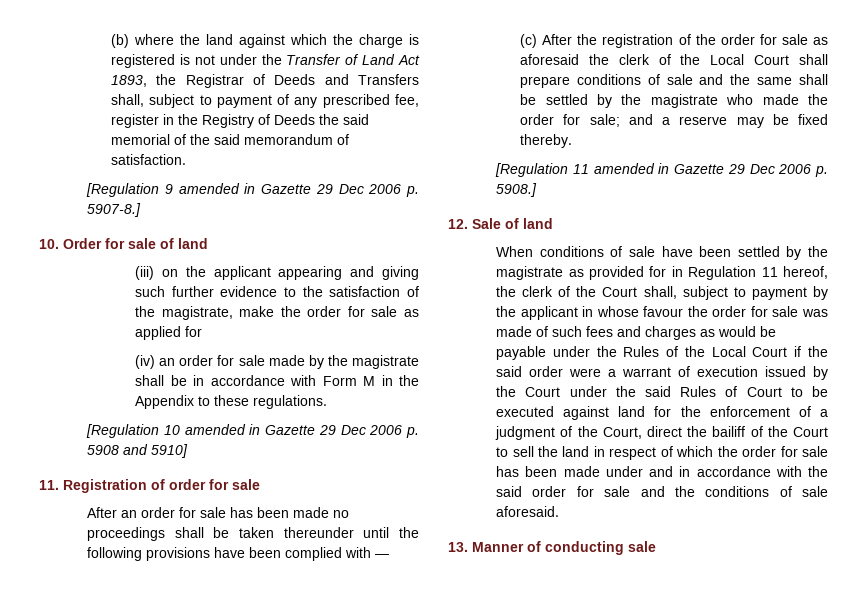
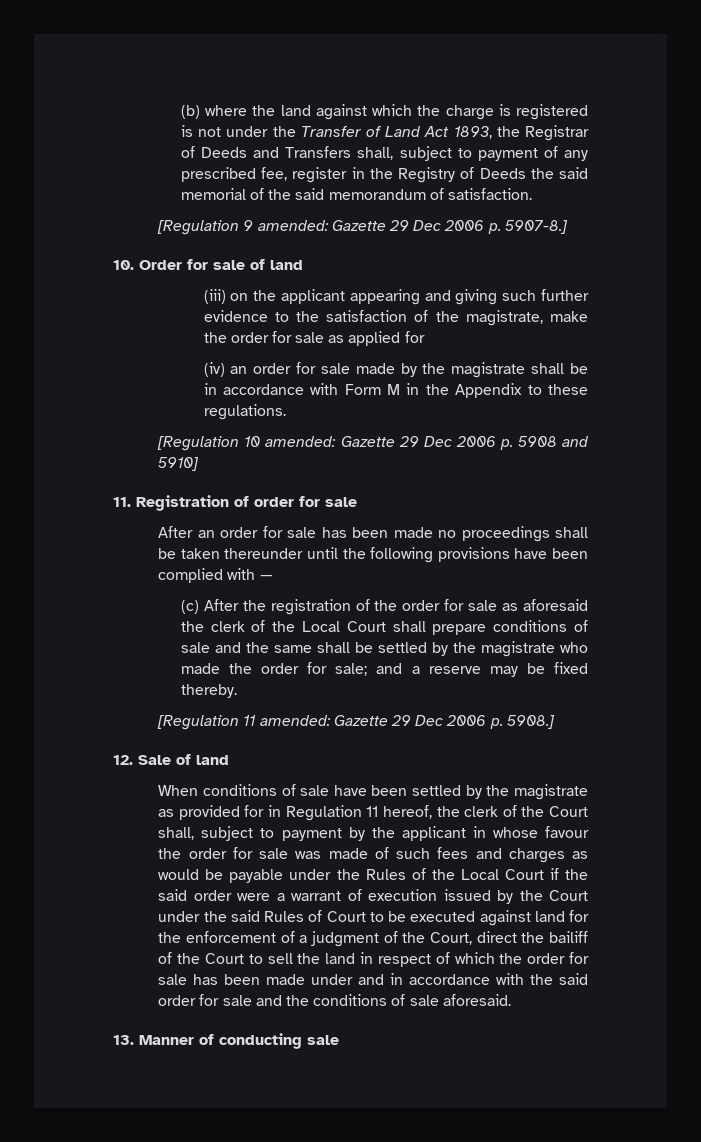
[178,183,256,194] amended in -> [257,220,329,231] amended:
[184,424,261,435] amended in -> [265,436,337,447] amended:
[593,163,670,174] amended in -> [259,715,331,726] amended:

